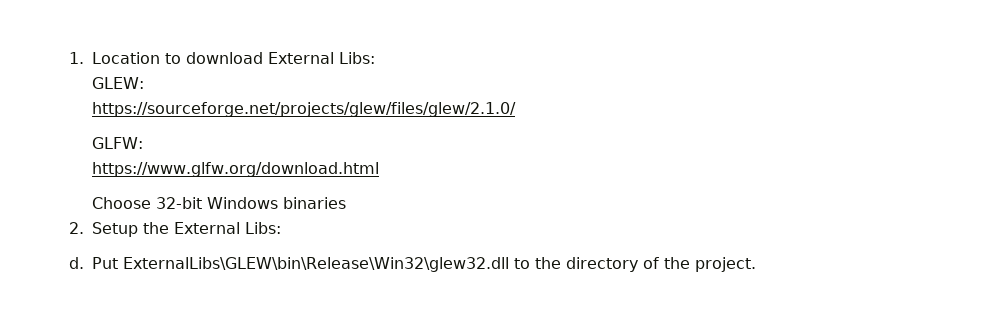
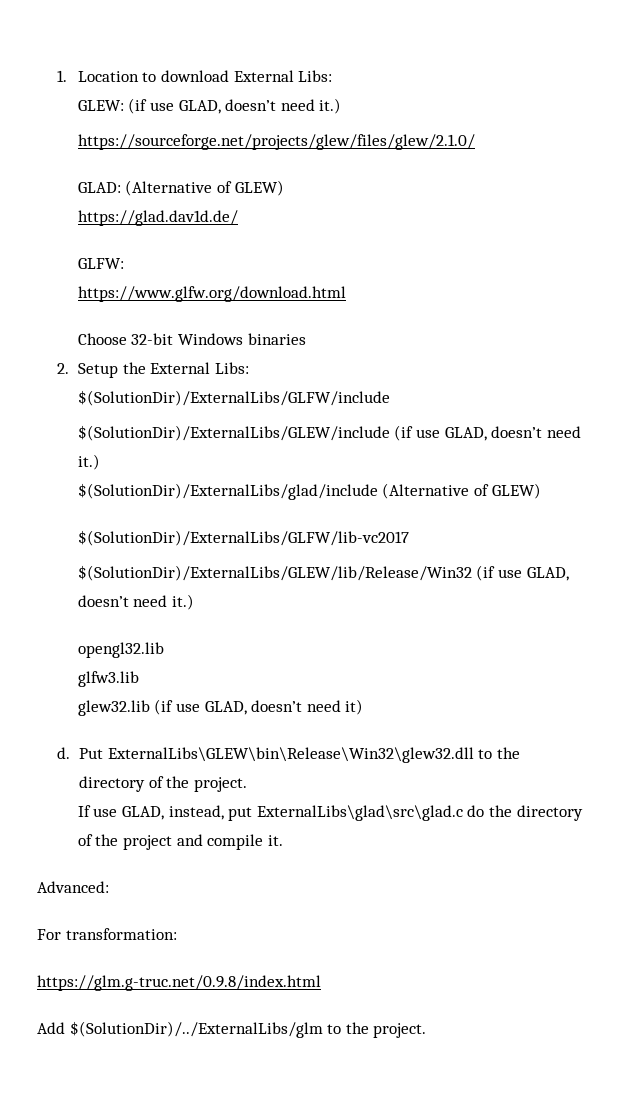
[91,102,516,117] // https://sourceforge.net/projects/glew/files/glew/2.1.0/ -> [128,98,342,114] [77,134,475,150] [77,180,284,196] [77,210,238,226] (if use GLAD, doesn’t need it.) // https://sourceforge.net/projects/glew/files/glew/2.1.0/ // GLAD: (Alternative of GLEW) // https://glad.dav1d.de/
(282, 228) none -> [77,390,390,406] [77,425,581,441] [77,454,100,470] [77,483,541,500] [77,530,409,546] [77,565,569,581] [77,594,195,610] [77,642,164,658] [77,671,139,687] [77,699,364,716] // $(SolutionDir)/ExternalLibs/GLFW/include // $(SolutionDir)/ExternalLibs/GLEW/include (if use GLAD, doesn’t need it.) // $(SolutionDir)/ExternalLibs/glad/include (Alternative of GLEW) // $(SolutionDir)/ExternalLibs/GLFW/lib-vc2017 // $(SolutionDir)/ExternalLibs/GLEW/lib/Release/Win32 (if use GLAD, doesn’t need it.) // opengl32.lib // glfw3.lib // glew32.lib (if use GLAD, doesn’t need it)
(757, 264) none -> [77,805,583,821] [77,834,283,850] [37,881,109,893] [37,928,177,940] [37,975,321,991] [37,1021,427,1038] // If use GLAD, instead, put ExternalLibs\glad\src\glad.c do the directory of the project and compile it. // Advanced: // For transformation: // https://glm.g-truc.net/0.9.8/index.html // Add $(SolutionDir)/../ExternalLibs/glm to the project.

